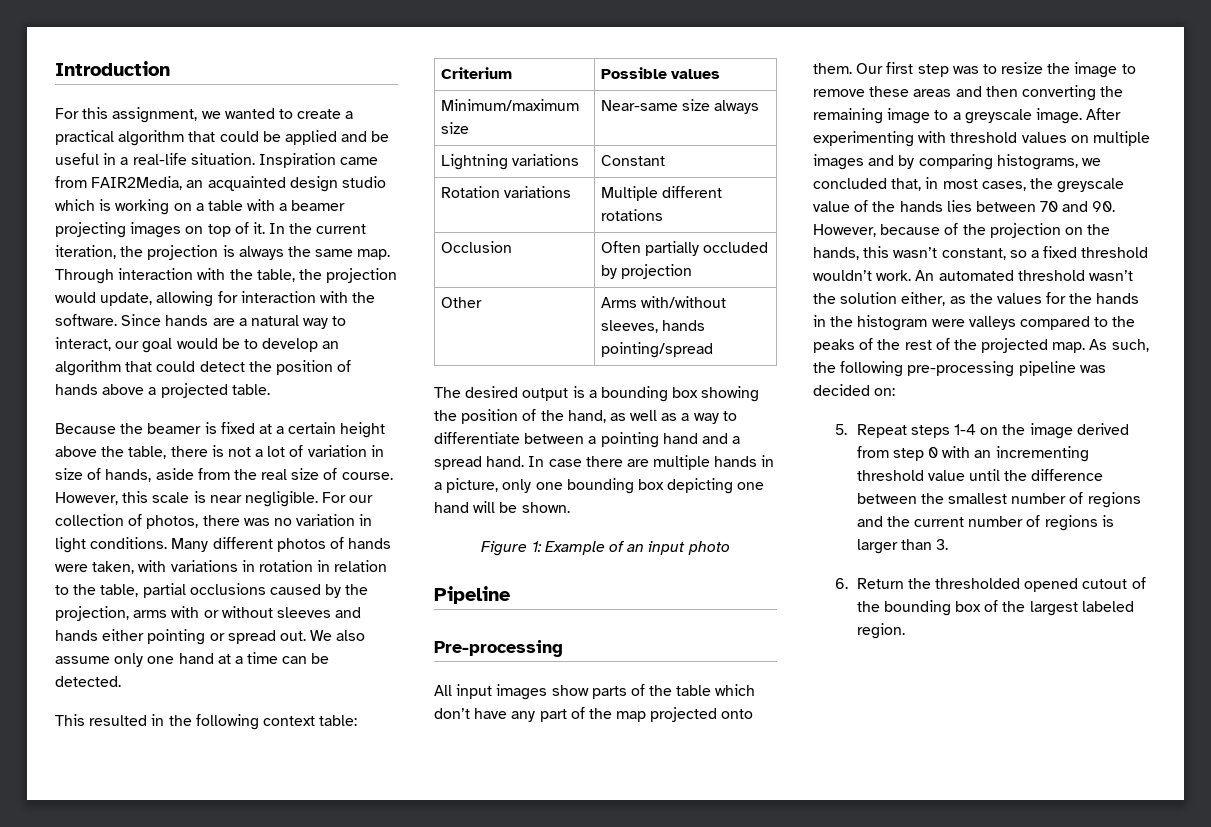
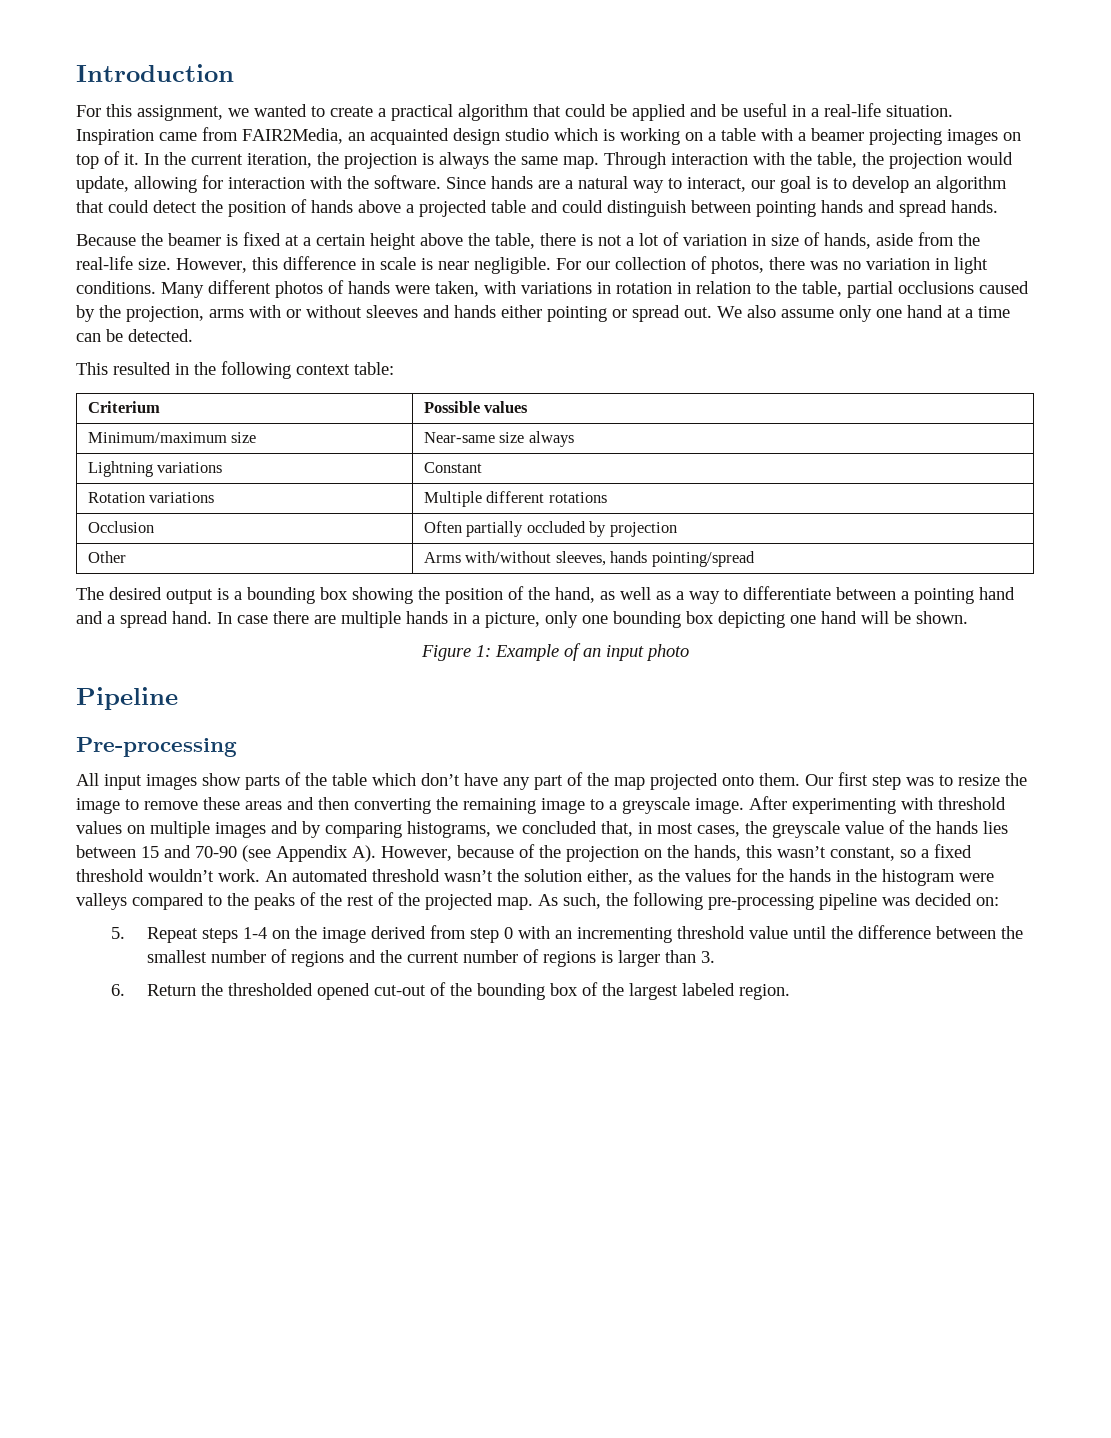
[176,338,240,349] would be -> [816,177,828,189] is
[231,384,270,395] table. -> [491,200,998,217] table and could distinguish between pointing hands and spread hands.
[261,468,393,480] [55,491,149,505] real size of course. However, this -> [76,256,375,273] real-life size. However, this difference in
[1040,201,1116,212] 70 and 90. -> [141,845,376,862] 15 and 70-90 (see Appendix A).
[1082,579,1128,589] cutout -> [373,985,426,996] cut-out

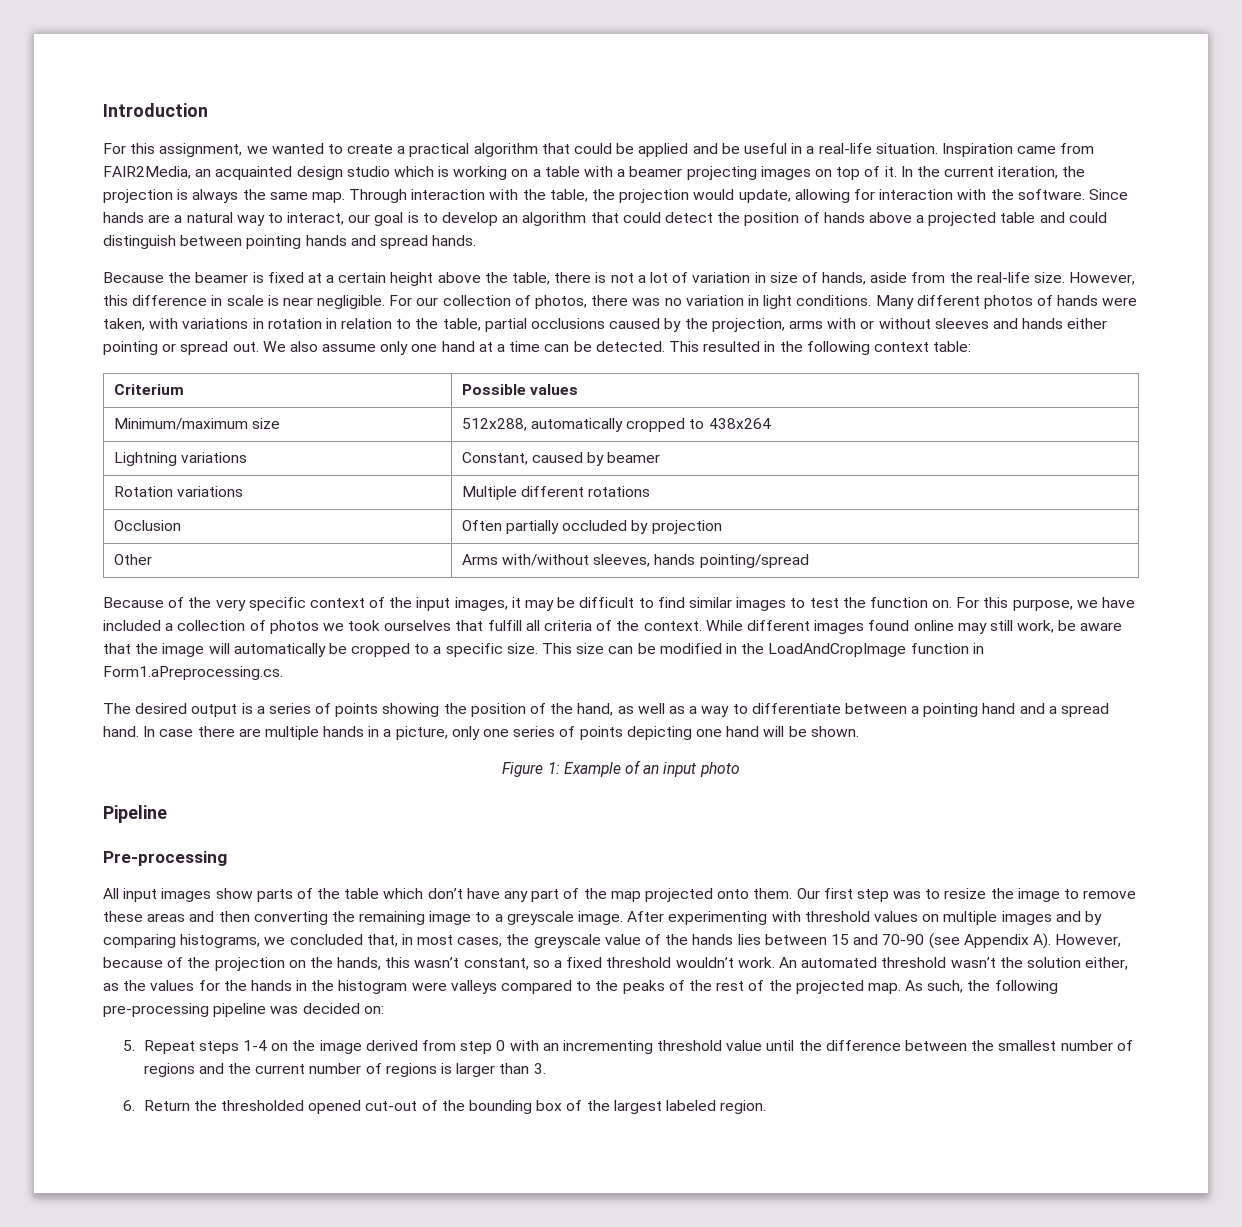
(193, 335) // -> (665, 346) none
[423,431,574,447] [87,461,223,477] [423,462,482,473] Near-same size always // Lightning variations | Constant -> [461,418,771,432] [113,452,248,466] [461,452,661,466] 512x288, automatically cropped to 438x264 // Lightning variations | Constant, caused by beamer
(755, 559) none -> [103,597,1135,611] [103,620,1123,634] [103,643,984,657] [103,666,283,680] // Because of the very specific context of the input images, it may be difficult to find similar images to test the function on. For this purpose, we have included a collection of photos we took ourselves that fulfill all criteria of the context. While different images found online may still work, be aware that the image will automatically be cropped to a specific size. This size can be modified in the LoadAndCropImage function in Form1.aPreprocessing.cs.
[247,587,348,604] bounding box -> [268,703,379,717] series of points
[613,611,714,628] bounding box -> [513,726,623,740] series of points

